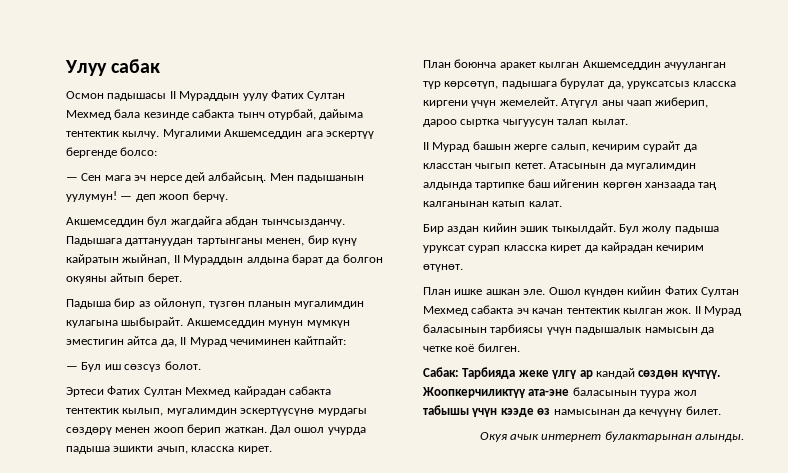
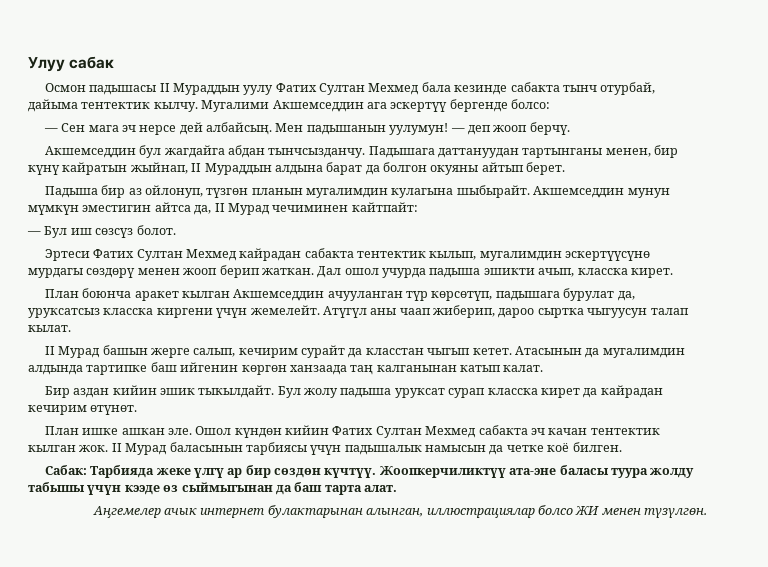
[595,368,635,379] кандай -> [245,465,271,478] бир
[572,387,697,398] баласынын туура жол -> [559,465,695,478] баласы туура жолду
[553,406,721,417] [479,431,744,442] намысынан да кечүүнү билет. // Окуя ачык интернет булактарынан алынды. -> [181,482,397,495] [92,505,707,518] сыймыгынан да баш тарта алат. // Аңгемелер ачык интернет булактарынан алынган, иллюстрациялар болсо ЖИ менен түзүлгөн.

